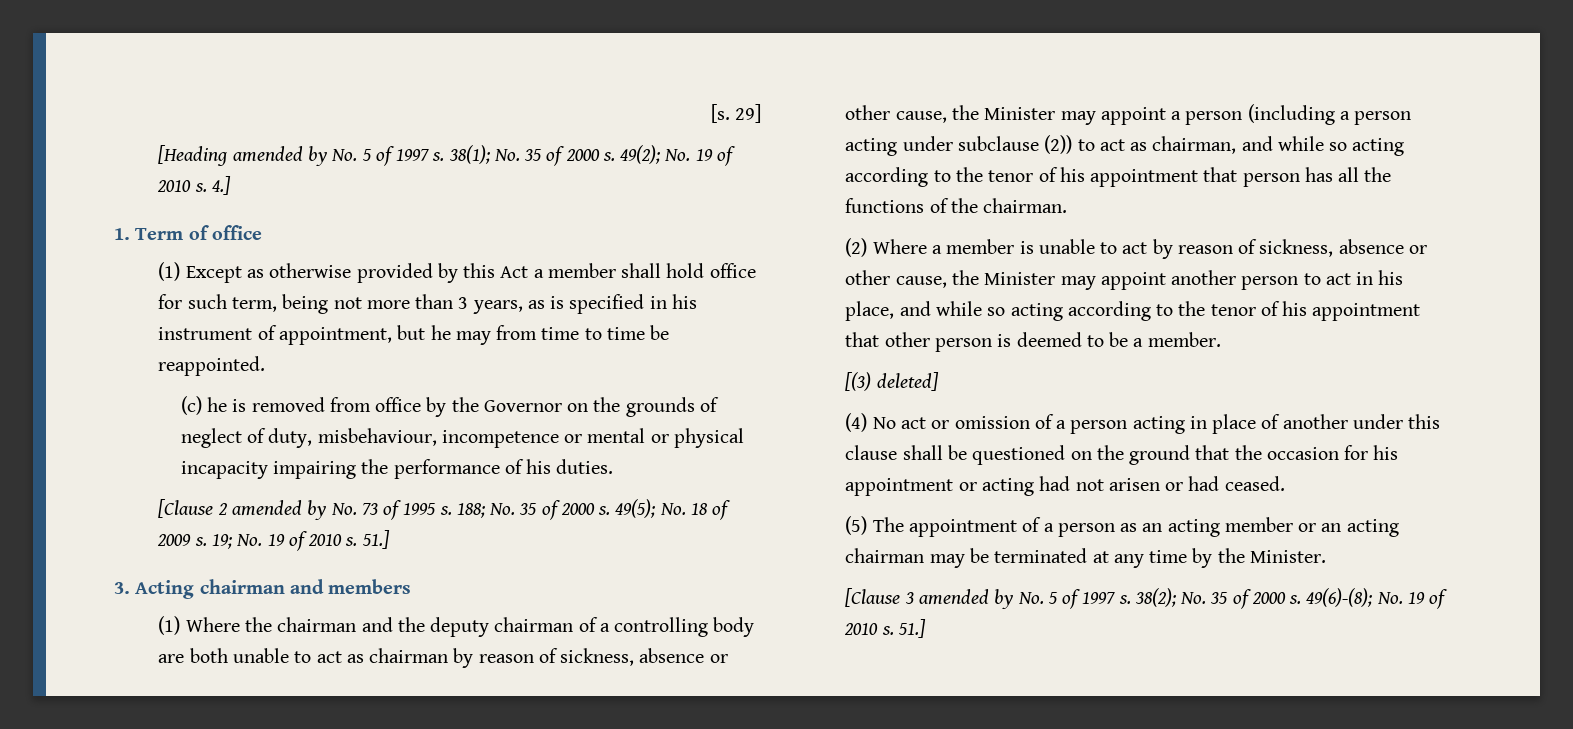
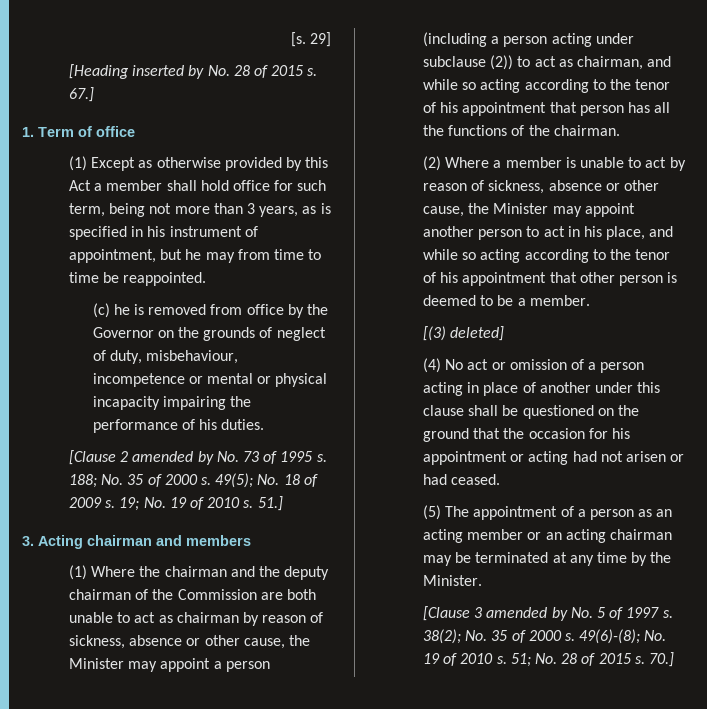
[232,145,736,166] [157,176,232,195] amended by No. 5 of 1997 s. 38(1); No. 35 of 2000 s. 49(2); No. 19 of 2010 s. 4.] -> [132,65,318,79] [69,87,95,102] inserted by No. 28 of 2015 s. 67.]
[599,617,755,637] a controlling body -> [152,589,257,600] the Commission
[898,619,927,638] 51.] -> [510,652,674,667] 51; No. 28 of 2015 s. 70.]

